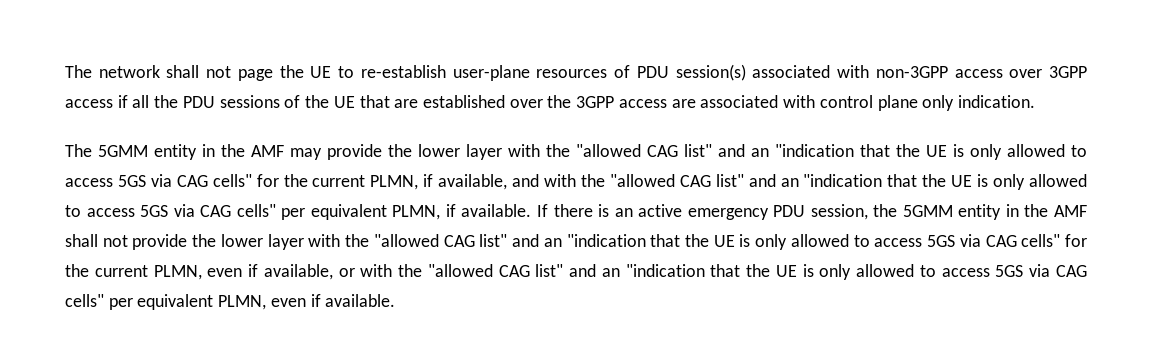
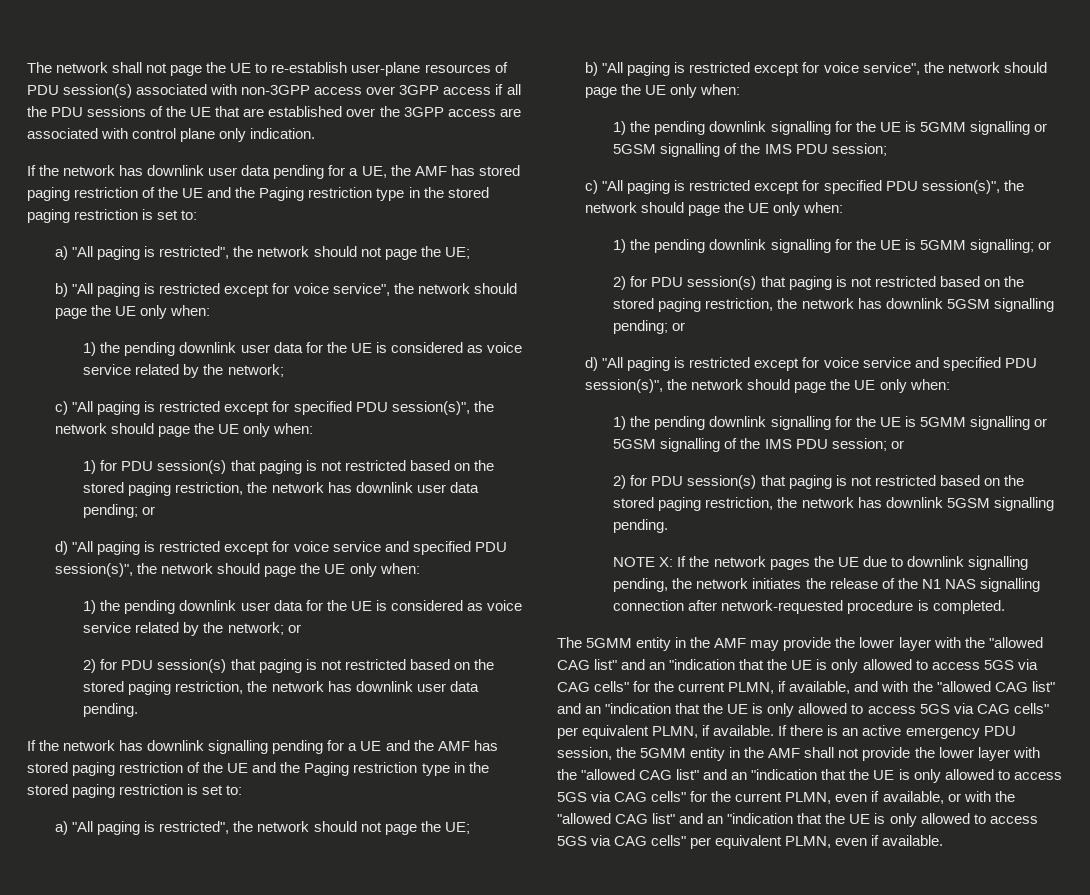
(1035, 101) none -> [27,165,520,179] [27,187,489,201] [27,209,198,223] [55,246,470,260] [55,283,517,297] [55,305,211,319] [83,342,522,356] [83,364,284,378] [55,401,494,415] [55,423,314,437] [83,460,494,474] [83,482,479,496] [83,504,156,518] [55,541,507,555] [55,563,420,577] [83,600,522,614] [83,622,301,636] [83,659,494,673] [83,681,479,695] [83,703,139,717] [27,740,498,754] [27,762,489,776] [27,784,243,798] [55,821,470,835] [585,62,1047,76] [585,84,741,98] [613,121,1047,135] [613,143,887,157] [585,180,1024,194] [585,202,844,216] [613,239,1051,253] [613,276,1024,290] [613,298,1054,312] [613,320,686,334] [585,357,1037,371] [585,379,950,393] [613,416,1047,430] [613,438,904,452] [613,475,1024,489] [613,497,1054,511] [613,519,669,533] [613,556,1028,570] [613,578,1040,592] [613,600,1005,614] // If the network has downlink user data pending for a UE, the AMF has stored paging restriction of the UE and the Paging restriction type in the stored paging restriction is set to: // a) "All paging is restricted", the network should not page the UE; // b) "All paging is restricted except for voice service", the network should page the UE only when: // 1) the pending downlink user data for the UE is considered as voice service related by the network; // c) "All paging is restricted except for specified PDU session(s)", the network should page the UE only when: // 1) for PDU session(s) that paging is not restricted based on the stored paging restriction, the network has downlink user data pending; or // d) "All paging is restricted except for voice service and specified PDU session(s)", the network should page the UE only when: // 1) the pending downlink user data for the UE is considered as voice service related by the network; or // 2) for PDU session(s) that paging is not restricted based on the stored paging restriction, the network has downlink user data pending. // If the network has downlink signalling pending for a UE and the AMF has stored paging restriction of the UE and the Paging restriction type in the stored paging restriction is set to: // a) "All paging is restricted", the network should not page the UE; // b) "All paging is restricted except for voice service", the network should page the UE only when: // 1) the pending downlink signalling for the UE is 5GMM signalling or 5GSM signalling of the IMS PDU session; // c) "All paging is restricted except for specified PDU session(s)", the network should page the UE only when: // 1) the pending downlink signalling for the UE is 5GMM signalling; or // 2) for PDU session(s) that paging is not restricted based on the stored paging restriction, the network has downlink 5GSM signalling pending; or // d) "All paging is restricted except for voice service and specified PDU session(s)", the network should page the UE only when: // 1) the pending downlink signalling for the UE is 5GMM signalling or 5GSM signalling of the IMS PDU session; or // 2) for PDU session(s) that paging is not restricted based on the stored paging restriction, the network has downlink 5GSM signalling pending. // NOTE X: If the network pages the UE due to downlink signalling pending, the network initiates the release of the N1 NAS signalling connection after network-requested procedure is completed.

